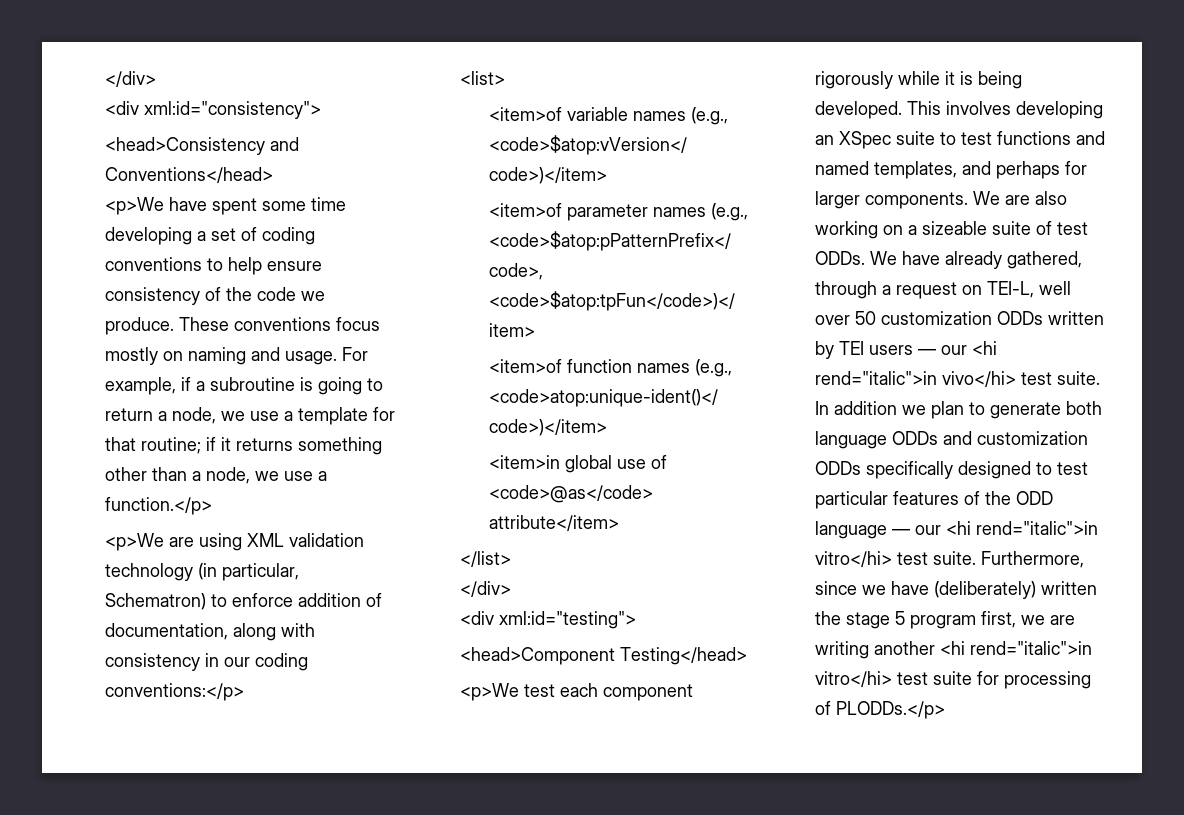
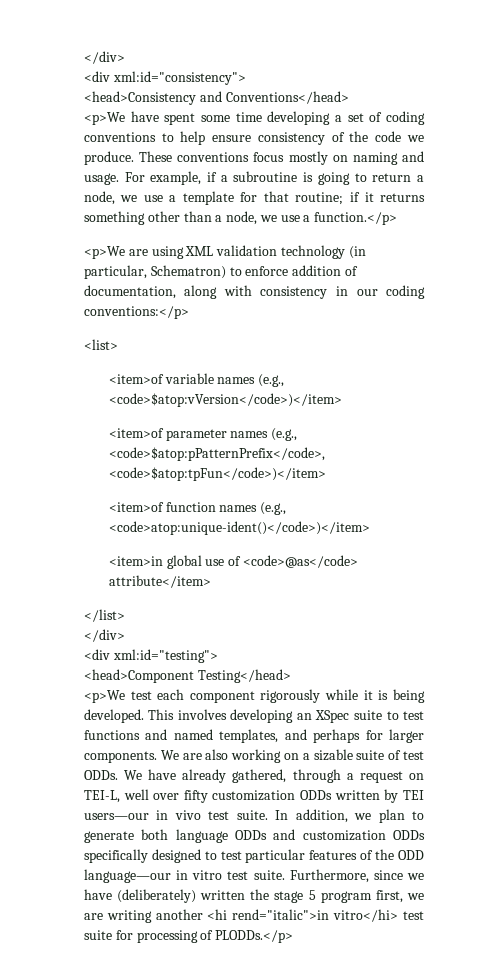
[921,221,987,235] sizeable -> [313,749,353,761] sizable
[854,311,876,325] 50 -> [183,790,208,803] fifty
[868,341,997,355] [814,371,1016,387] users — our <hi rend="italic">in vivo</hi> -> [83,810,201,820] users—our in vivo
[833,401,897,415] addition -> [295,809,348,823] addition,
[814,521,1098,539] [814,551,892,567] language — our <hi rend="italic">in vitro</hi> -> [83,869,223,883] language—our in vitro

